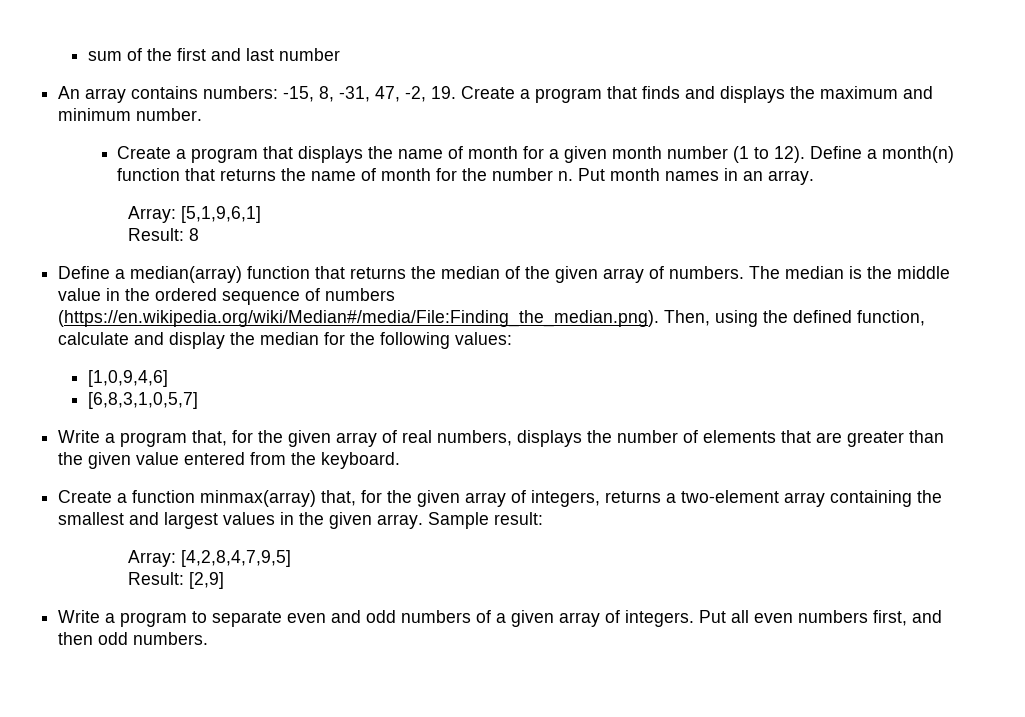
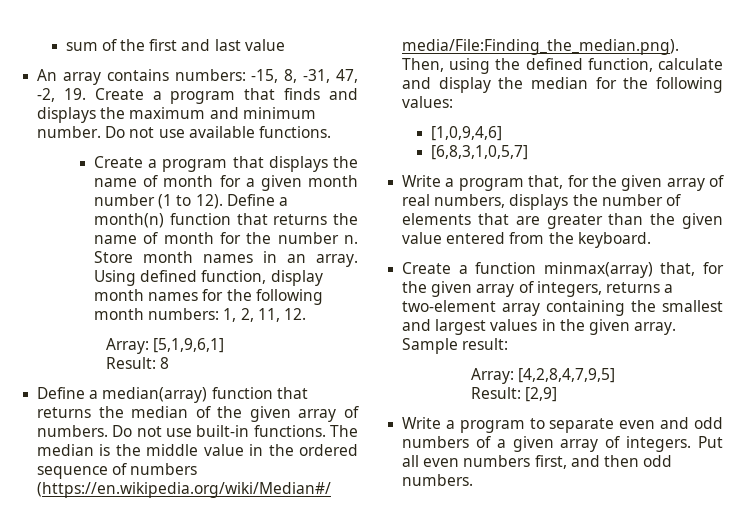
[278,48,340,61] number -> [244,39,285,51] value
(203, 114) none -> [105,126,331,138] Do not use available functions.
[578,168,606,181] Put -> [94,251,134,263] Store
(815, 177) none -> [94,270,323,286] [94,289,323,305] [94,308,307,322] Using defined function, display month names for the following month numbers: 1, 2, 11, 12.
(745, 272) none -> [112,425,326,437] Do not use built-in functions.

